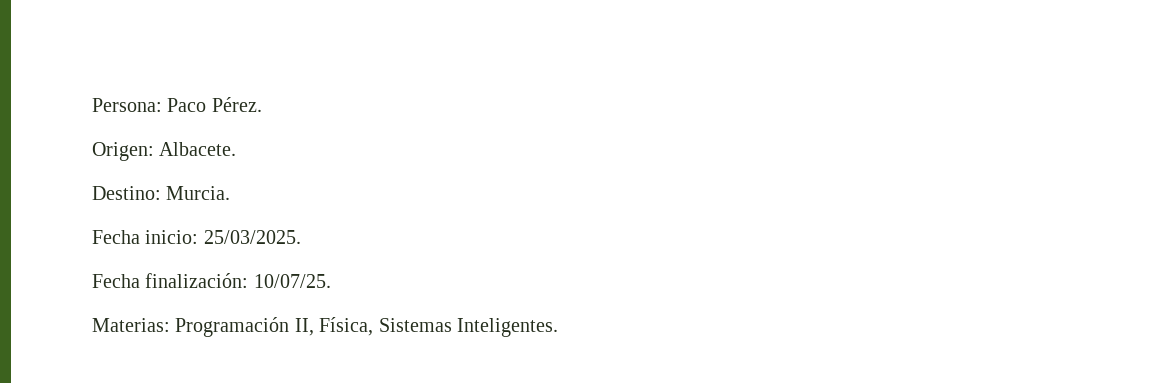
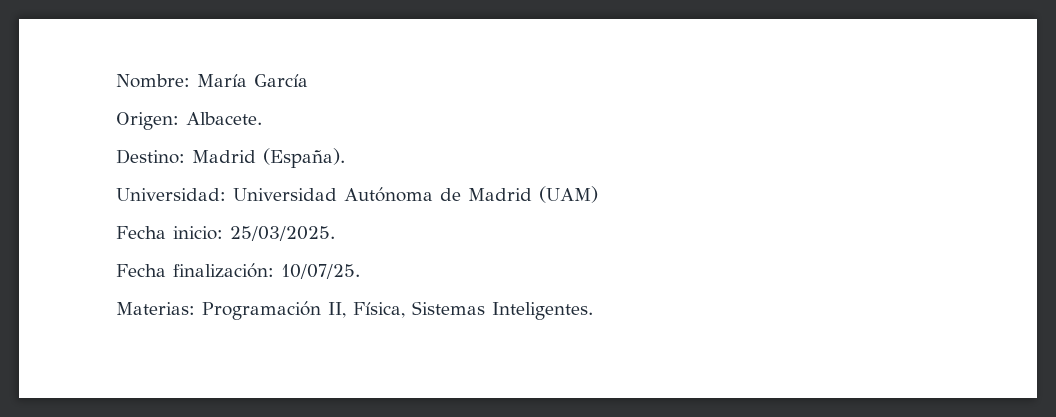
[92,97,262,112] Persona: Paco Pérez. -> [116,74,308,88] Nombre: María García
[166,186,231,200] Murcia. -> [192,148,345,168] [116,186,598,203] Madrid (España). // Universidad: Universidad Autónoma de Madrid (UAM)

